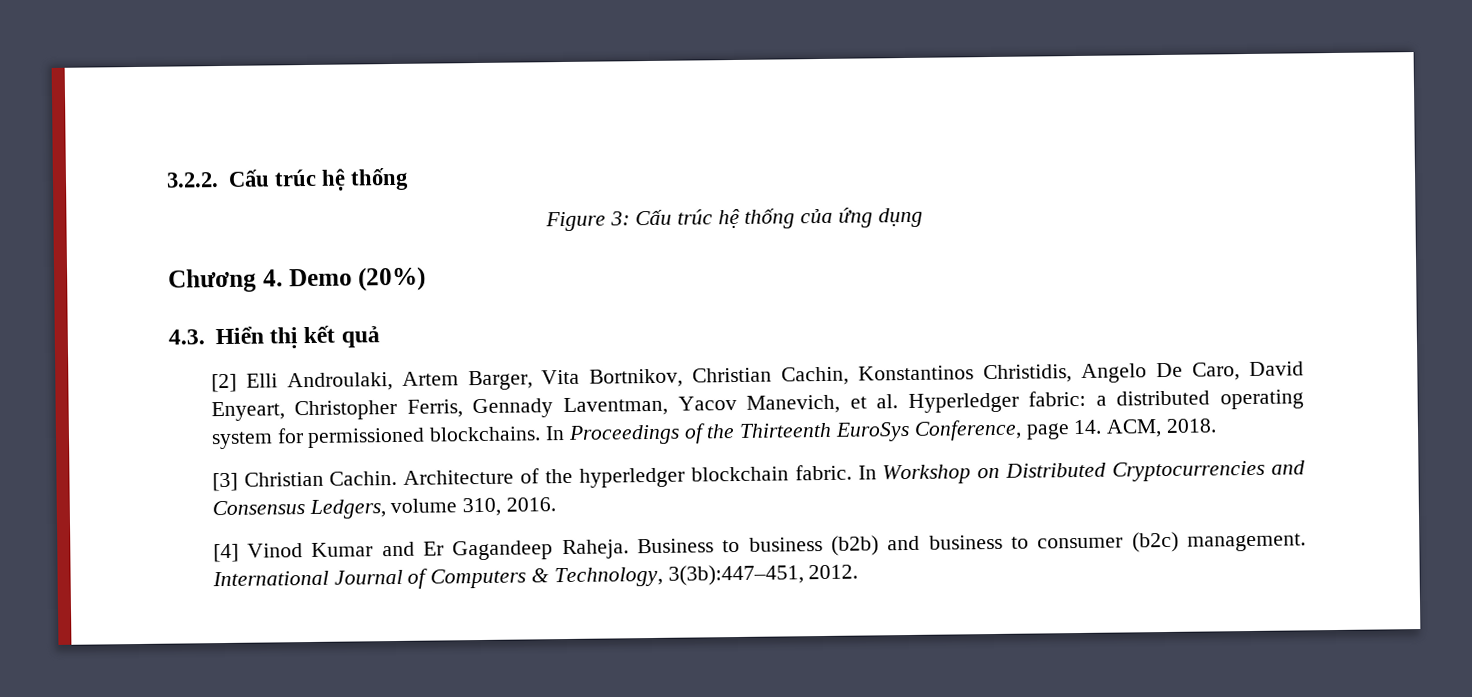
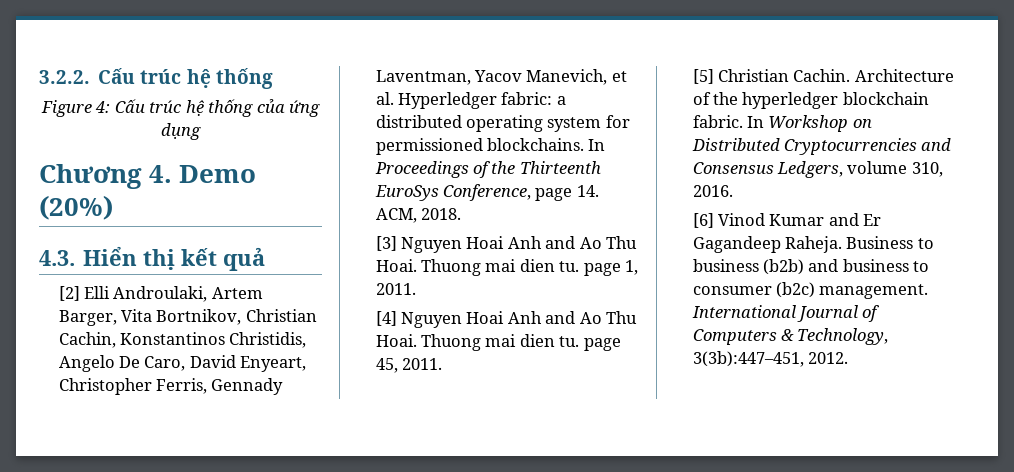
[610,211,631,226] 3: -> [95,101,111,113] 4:
(238, 482) none -> [401,236,638,253] [375,259,639,276] [375,283,416,295] [375,311,638,328] [375,334,621,351] [375,358,443,373] [692,69,714,84] Nguyen Hoai Anh and Ao Thu Hoai. Thuong mai dien tu. page 1, 2011. // [4] Nguyen Hoai Anh and Ao Thu Hoai. Thuong mai dien tu. page 45, 2011. // [5]
[212,543,239,563] [4] -> [692,213,714,228] [6]

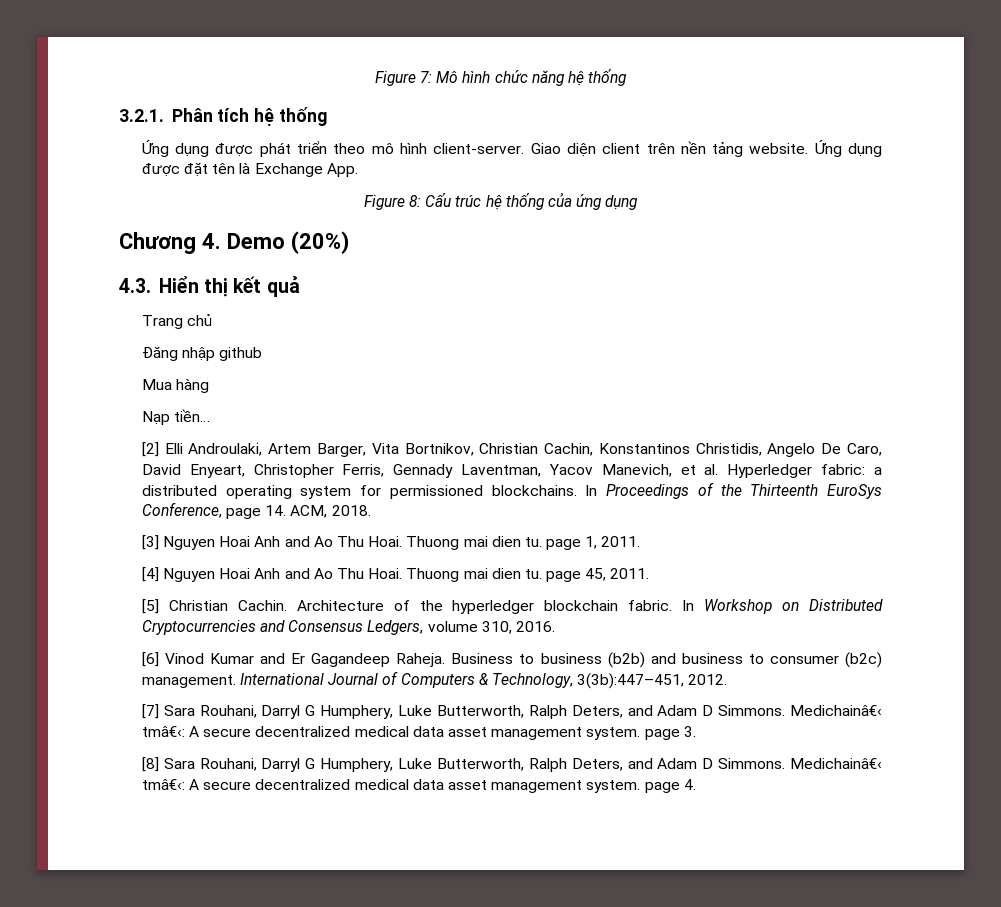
[39,68,273,89] [40,100,111,117] 3.2.2. Cấu trúc hệ thống // Figure 4: -> [374,69,628,86] [119,107,327,126] [141,140,882,157] [141,162,358,177] [363,195,421,210] Figure 7: Mô hình chức năng hệ thống // 3.2.1. Phân tích hệ thống // Ứng dụng được phát triển theo mô hình client-server. Giao diện client trên nền tảng website. Ứng dụng được đặt tên là Exchange App. // Figure 8:
(266, 259) none -> [141,314,213,329] [141,346,263,361] [141,378,210,393] [141,409,211,425] // Trang chủ // Đăng nhập github // Mua hàng // Nạp tiền…
(849, 358) none -> [141,704,882,719] [141,726,696,740] [141,757,882,772] [141,779,696,793] // [7] Sara Rouhani, Darryl G Humphery, Luke Butterworth, Ralph Deters, and Adam D Simmons. Medichainâ€‹ tmâ€‹: A secure decentralized medical data asset management system. page 3. // [8] Sara Rouhani, Darryl G Humphery, Luke Butterworth, Ralph Deters, and Adam D Simmons. Medichainâ€‹ tmâ€‹: A secure decentralized medical data asset management system. page 4.

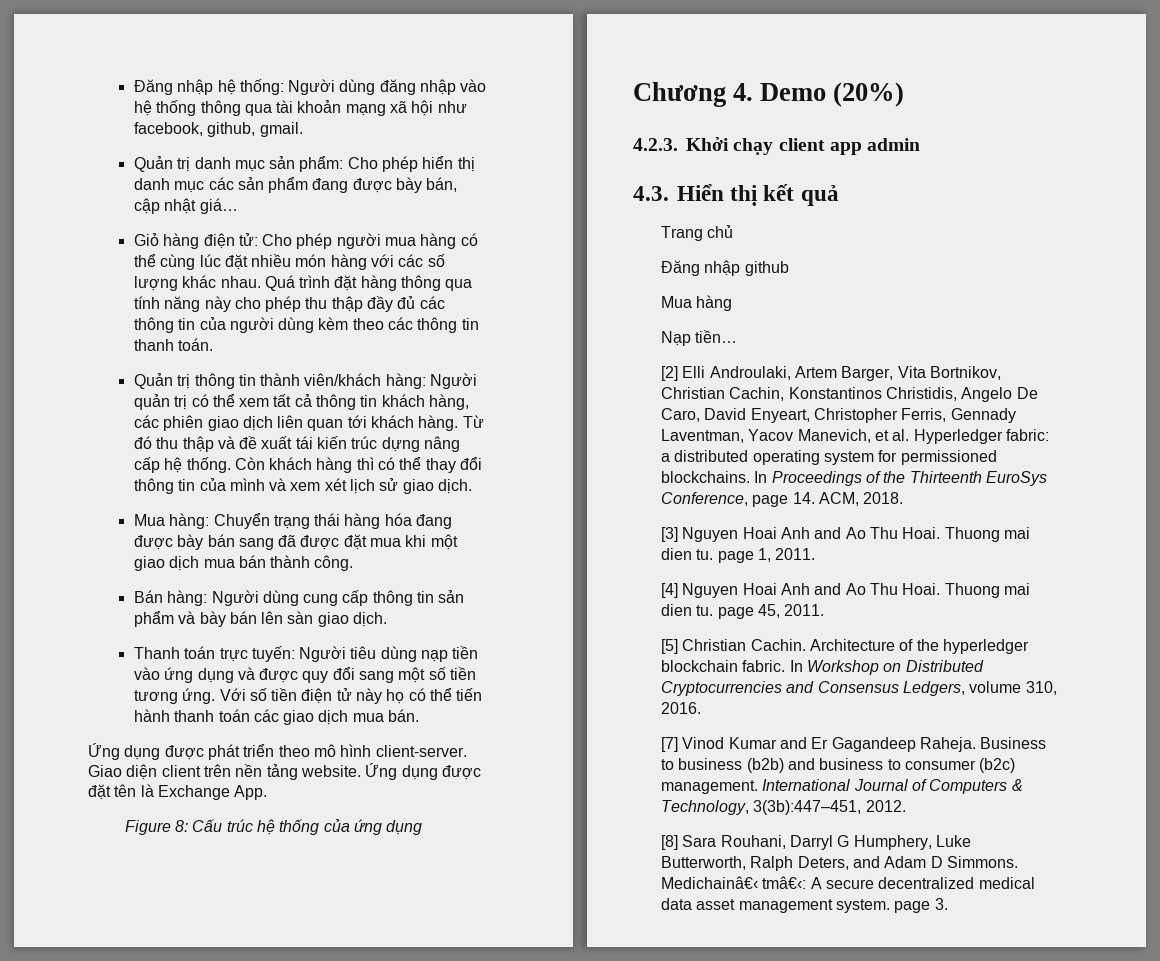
[374,69,628,86] [119,107,327,126] Figure 7: Mô hình chức năng hệ thống // 3.2.1. Phân tích hệ thống -> [133,79,487,95] [133,100,467,116] [133,122,303,137] [133,156,475,172] [133,177,458,193] [133,198,238,214] [133,233,478,249] [133,254,445,270] [133,275,473,291] [133,296,445,312] [133,317,479,333] [133,338,214,351] [133,373,478,389] [133,394,470,410] [133,415,484,431] [133,436,461,452] [133,457,483,473] [133,478,473,494] [133,513,453,529] [133,534,458,550] [133,555,354,571] [133,590,465,606] [133,611,388,627] [133,646,479,662] [133,667,477,683] [133,688,483,704] [133,709,420,725] Đăng nhập hệ thống: Người dùng đăng nhập vào hệ thống thông qua tài khoản mạng xã hội như facebook, github, gmail. // Quản trị danh mục sản phẩm: Cho phép hiển thị danh mục các sản phẩm đang được bày bán, cập nhật giá… // Giỏ hàng điện tử: Cho phép người mua hàng có thể cùng lúc đặt nhiều món hàng với các số lượng khác nhau. Quá trình đặt hàng thông qua tính năng này cho phép thu thập đầy đủ các thông tin của người dùng kèm theo các thông tin thanh toán. // Quản trị thông tin thành viên/khách hàng: Người quản trị có thể xem tất cả thông tin khách hàng, các phiên giao dịch liên quan tới khách hàng. Từ đó thu thập và đề xuất tái kiến trúc dựng nâng cấp hệ thống. Còn khách hàng thì có thể thay đổi thông tin của mình và xem xét lịch sử giao dịch. // Mua hàng: Chuyển trạng thái hàng hóa đang được bày bán sang đã được đặt mua khi một giao dịch mua bán thành công. // Bán hàng: Người dùng cung cấp thông tin sản phẩm và bày bán lên sàn giao dịch. // Thanh toán trực tuyến: Người tiêu dùng nạp tiền vào ứng dụng và được quy đổi sang một số tiền tương ứng. Với số tiền điện tử này họ có thể tiến hành thanh toán các giao dịch mua bán.
(349, 242) none -> [633,137,921,155] // 4.2.3. Khởi chạy client app admin
[141,652,159,667] [6] -> [661,737,679,752] [7]
[141,704,882,719] [141,726,696,740] // [7] Sara Rouhani, Darryl G Humphery, Luke Butterworth, Ralph Deters, and Adam D Simmons. Medichainâ€‹ tmâ€‹: A secure decentralized medical data asset management system. page 3. -> (906, 806) none
[683,779,696,790] 4. -> [934,898,948,910] 3.

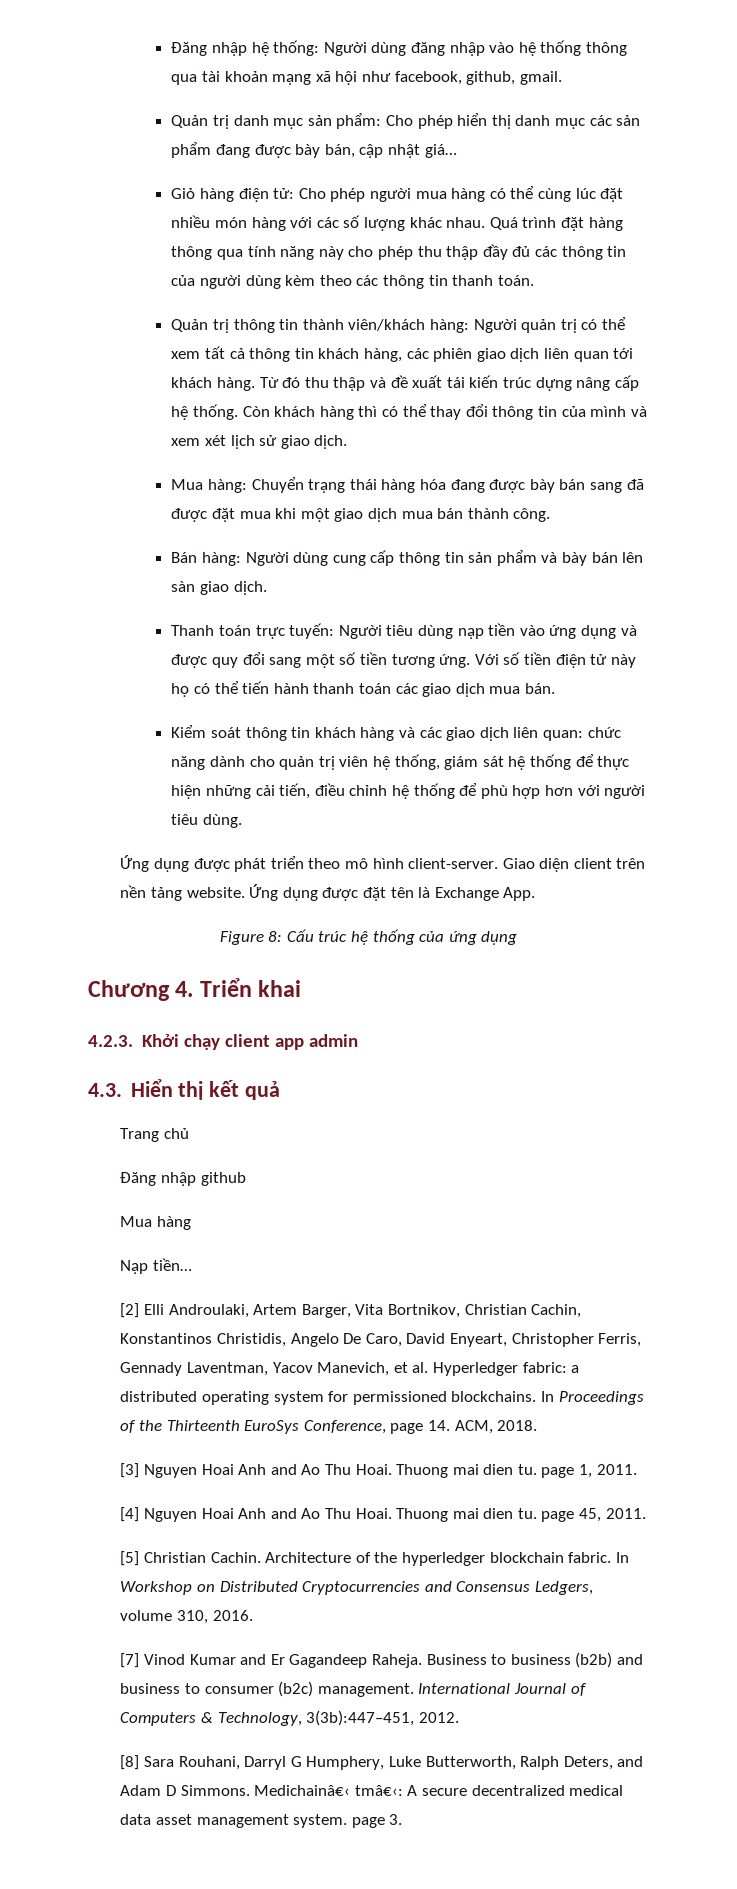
(420, 715) none -> [171,725,621,741] [171,754,630,770] [171,783,646,799] [171,814,243,828] // Kiểm soát thông tin khách hàng và các giao dịch liên quan: chức năng dành cho quản trị viên hệ thống, giám sát hệ thống để thực hiện những cải tiến, điều chỉnh hệ thống để phù hợp hơn với người tiêu dùng.
[760,82,905,107] Demo (20%) -> [199,978,302,997] Triển khai

